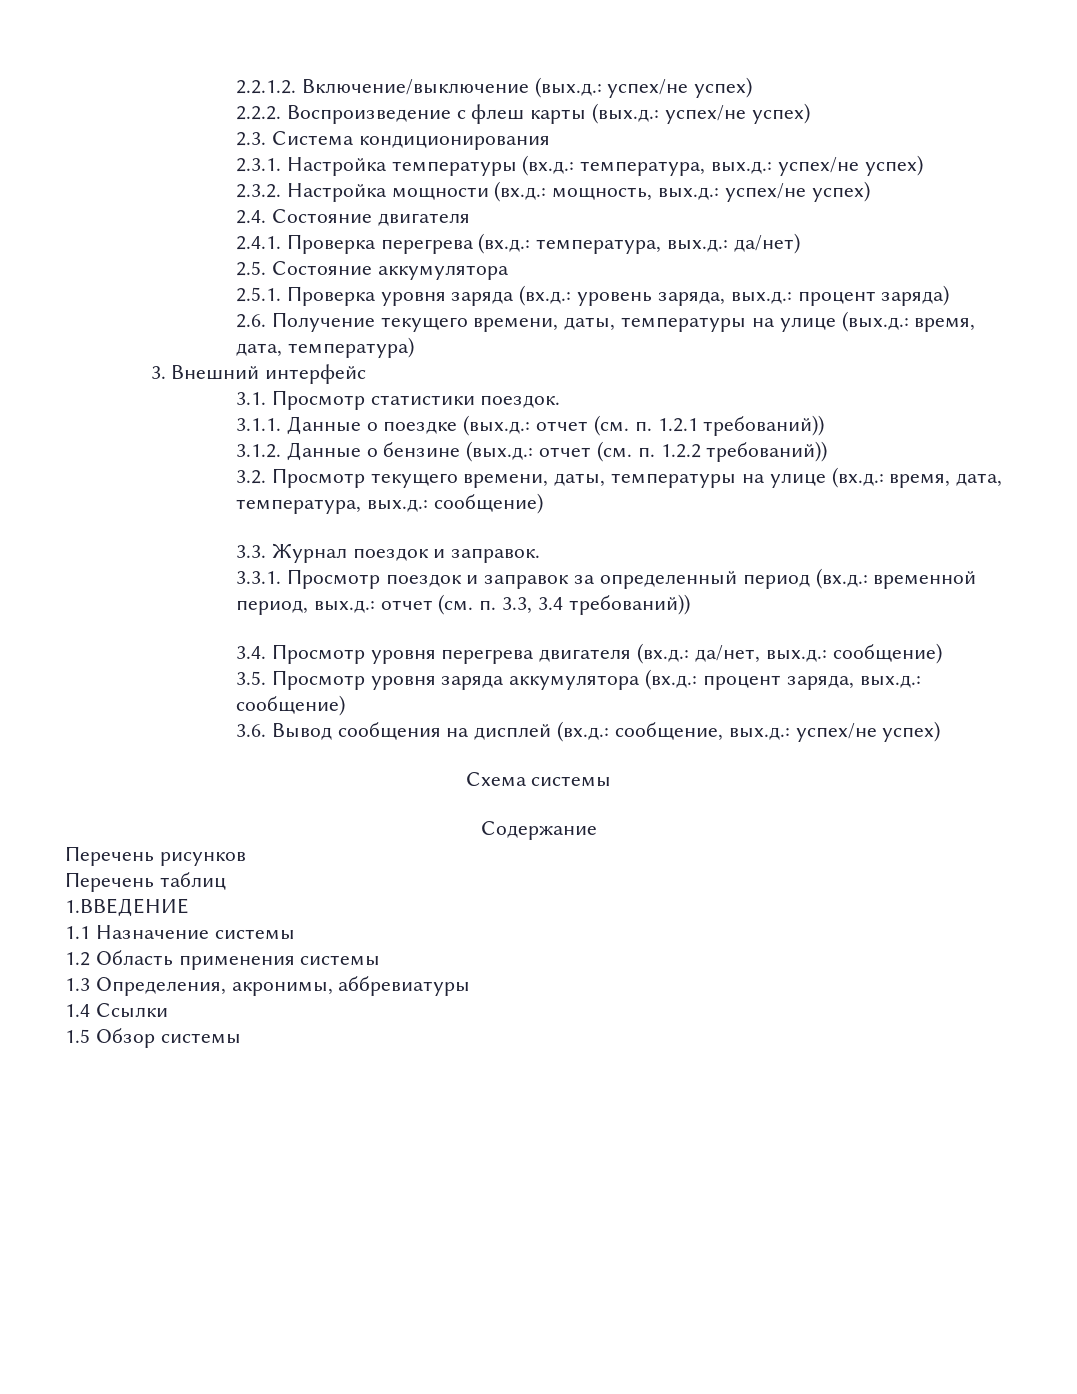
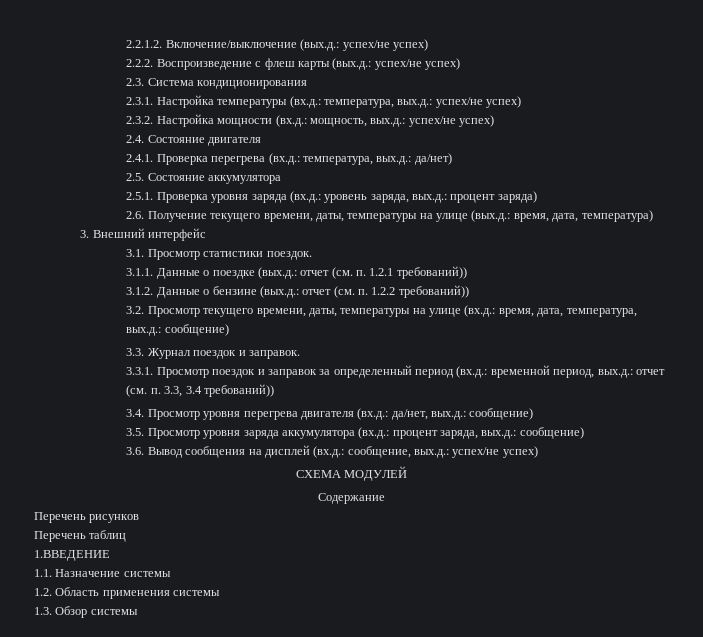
[465,772,612,787] Схема системы -> [295,466,408,481] СХЕМА МОДУЛЕЙ
[65,926,90,939] 1.1 -> [34,569,52,577] 1.1.
[65,952,90,966] 1.2 -> [34,588,52,596] 1.2.
[65,976,471,996] [65,1003,168,1018] [65,1029,90,1043] 1.3 Определения, акронимы, аббревиатуры // 1.4 Ссылки // 1.5 -> [34,607,52,615] 1.3.

